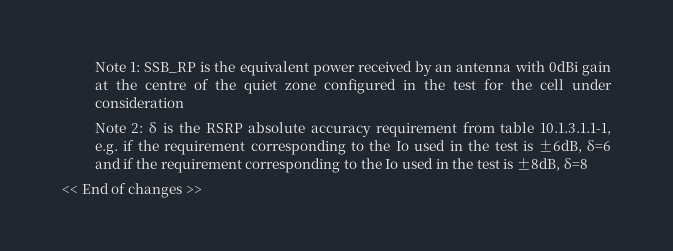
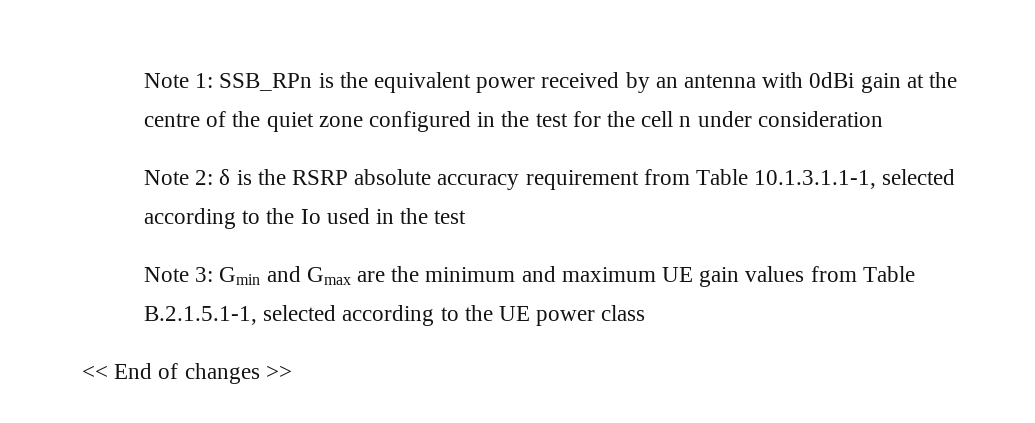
[144,62,197,73] SSB_RP -> [219,73,313,91] SSB_RPn
(564, 84) none -> [679,116,692,127] n
[500,122,611,135] [94,139,611,155] [94,157,588,173] table 10.1.3.1.1-1, e.g. if the requirement corresponding to the Io used in the test is ±6dB, δ=6 and if the requirement corresponding to the Io used in the test is ±8dB, δ=8 -> [695,169,956,189] [143,208,467,229] [143,266,915,287] [143,305,646,326] Table 10.1.3.1.1-1, selected according to the Io used in the test // Note 3: Gmin and Gmax are the minimum and maximum UE gain values from Table B.2.1.5.1-1, selected according to the UE power class

